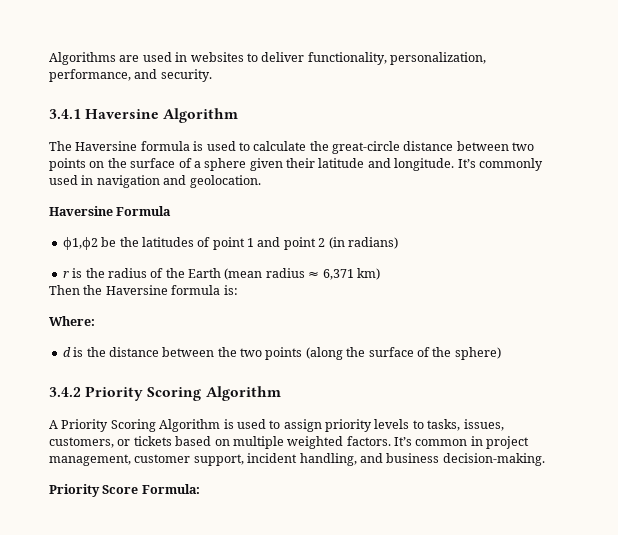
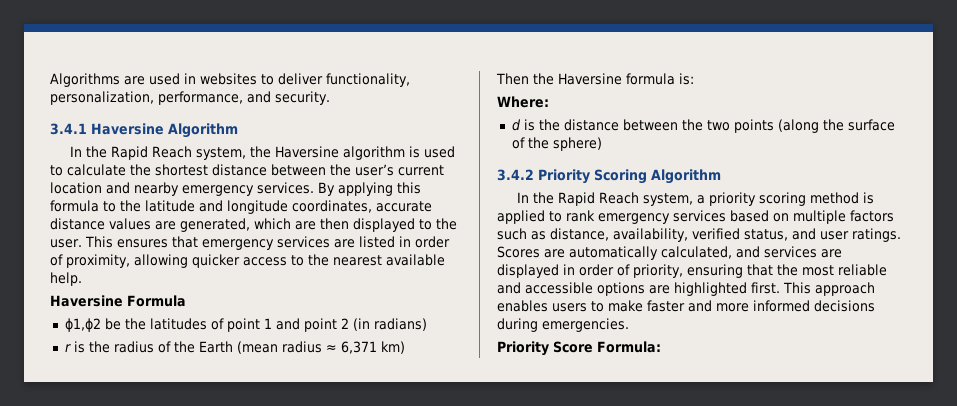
[49,141,190,151] The Haversine formula -> [69,146,405,160] In the Rapid Reach system, the Haversine algorithm
[332,141,535,154] [49,158,543,171] [49,175,261,188] great-circle distance between two points on the surface of a sphere given their latitude and longitude. It’s commonly used in navigation and geolocation. -> [155,164,444,176] [50,182,421,196] [50,200,432,214] [50,218,457,232] [50,236,450,250] [50,254,445,268] [50,272,82,286] shortest distance between the user’s current location and nearby emergency services. By applying this formula to the latitude and longitude coordinates, accurate distance values are generated, which are then displayed to the user. This ensures that emergency services are listed in order of proximity, allowing quicker access to the nearest available help.
[49,419,504,432] [49,436,530,449] [49,453,545,466] A Priority Scoring Algorithm is used to assign priority levels to tasks, issues, customers, or tickets based on multiple weighted factors. It’s common in project management, customer support, incident handling, and business decision-making. -> [516,192,874,206] [497,210,894,224] [497,228,901,242] [497,246,842,260] [497,264,887,278] [497,282,875,296] [497,300,875,312] [497,318,629,332] In the Rapid Reach system, a priority scoring method is applied to rank emergency services based on multiple factors such as distance, availability, verified status, and user ratings. Scores are automatically calculated, and services are displayed in order of priority, ensuring that the most reliable and accessible options are highlighted first. This approach enables users to make faster and more informed decisions during emergencies.

